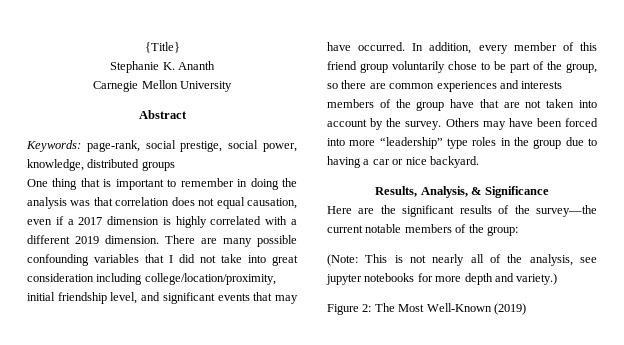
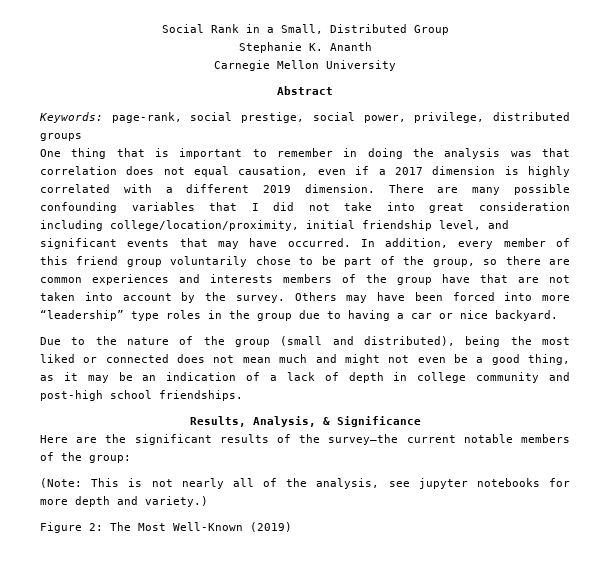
[144,42,180,53] {Title} -> [161,24,449,35] Social Rank in a Small, Distributed Group
[27,159,84,171] knowledge, -> [414,112,485,123] privilege,
(479, 162) none -> [40,336,570,347] [40,354,570,365] [40,372,570,383] [40,390,243,401] // Due to the nature of the group (small and distributed), being the most liked or connected does not mean much and might not even be a good thing, as it may be an indication of a lack of depth in college community and post-high school friendships.

